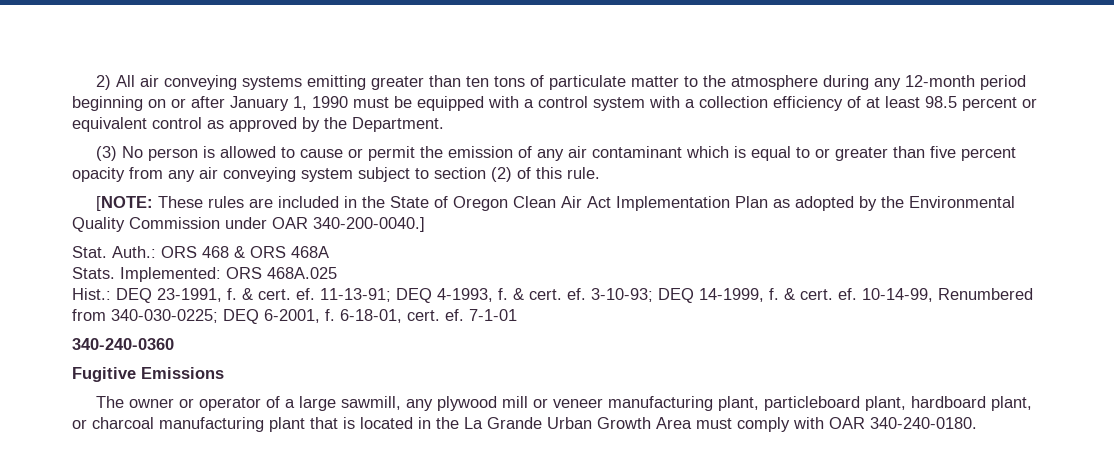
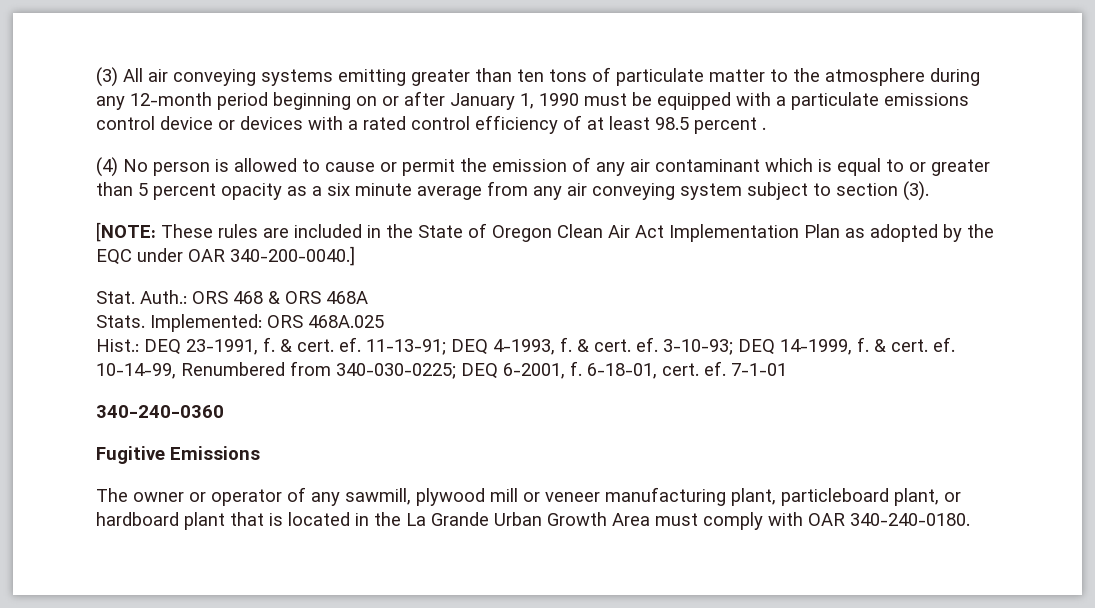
[95,75,111,90] 2) -> [96,67,118,87] (3)
[538,96,768,111] control system with a collection -> [791,92,969,110] [96,116,470,130] particulate emissions control device or devices with a rated control
[1022,98,1037,108] [72,117,444,132] [95,146,117,161] or equivalent control as approved by the Department. // (3) -> [762,127,766,130] [96,157,118,177] . // (4)
[929,146,956,158] five -> [138,183,148,196] 5
(125, 174) none -> [287,183,482,200] as a six minute average
[491,167,600,182] (2) of this rule. -> [903,181,929,201] (3).
[908,196,1015,208] [72,217,220,232] Environmental Quality Commission -> [96,249,132,265] EQC
[284,396,433,411] a large sawmill, any -> [311,488,411,506] any sawmill,
[910,396,1032,411] [72,417,264,432] hardboard plant, or charcoal manufacturing -> [944,492,961,502] [96,512,179,526] or hardboard

